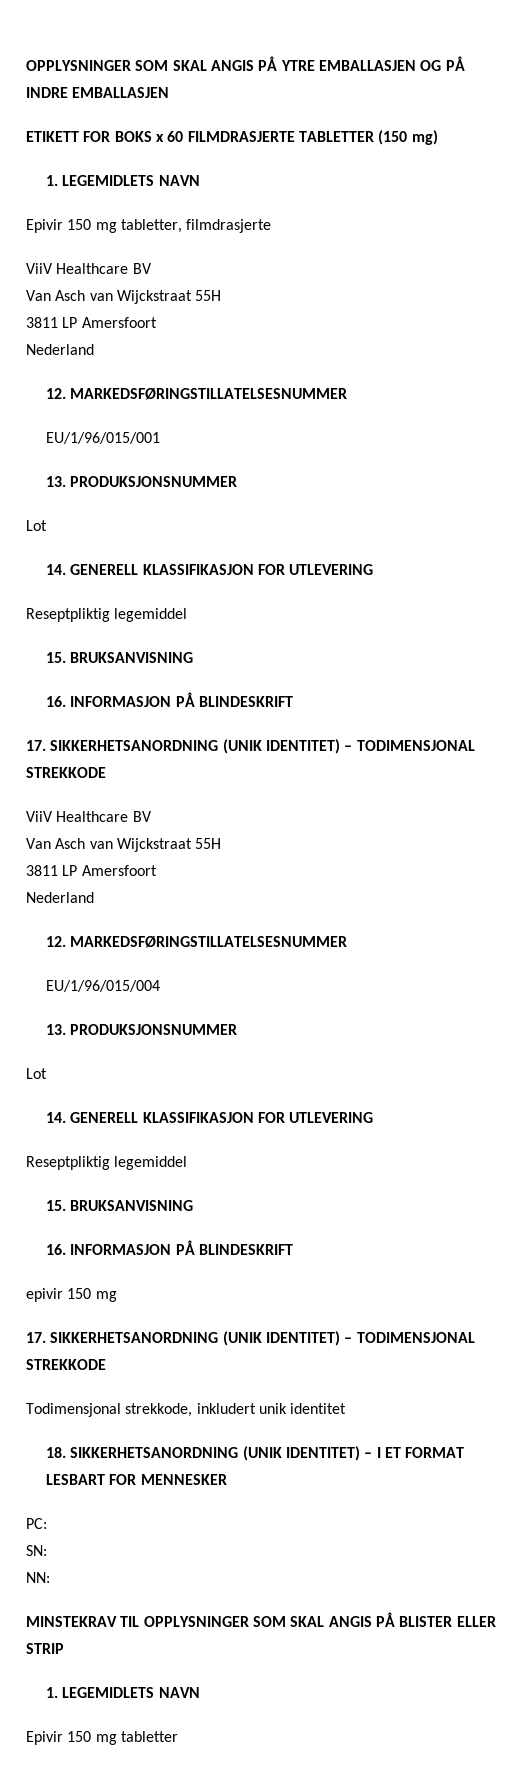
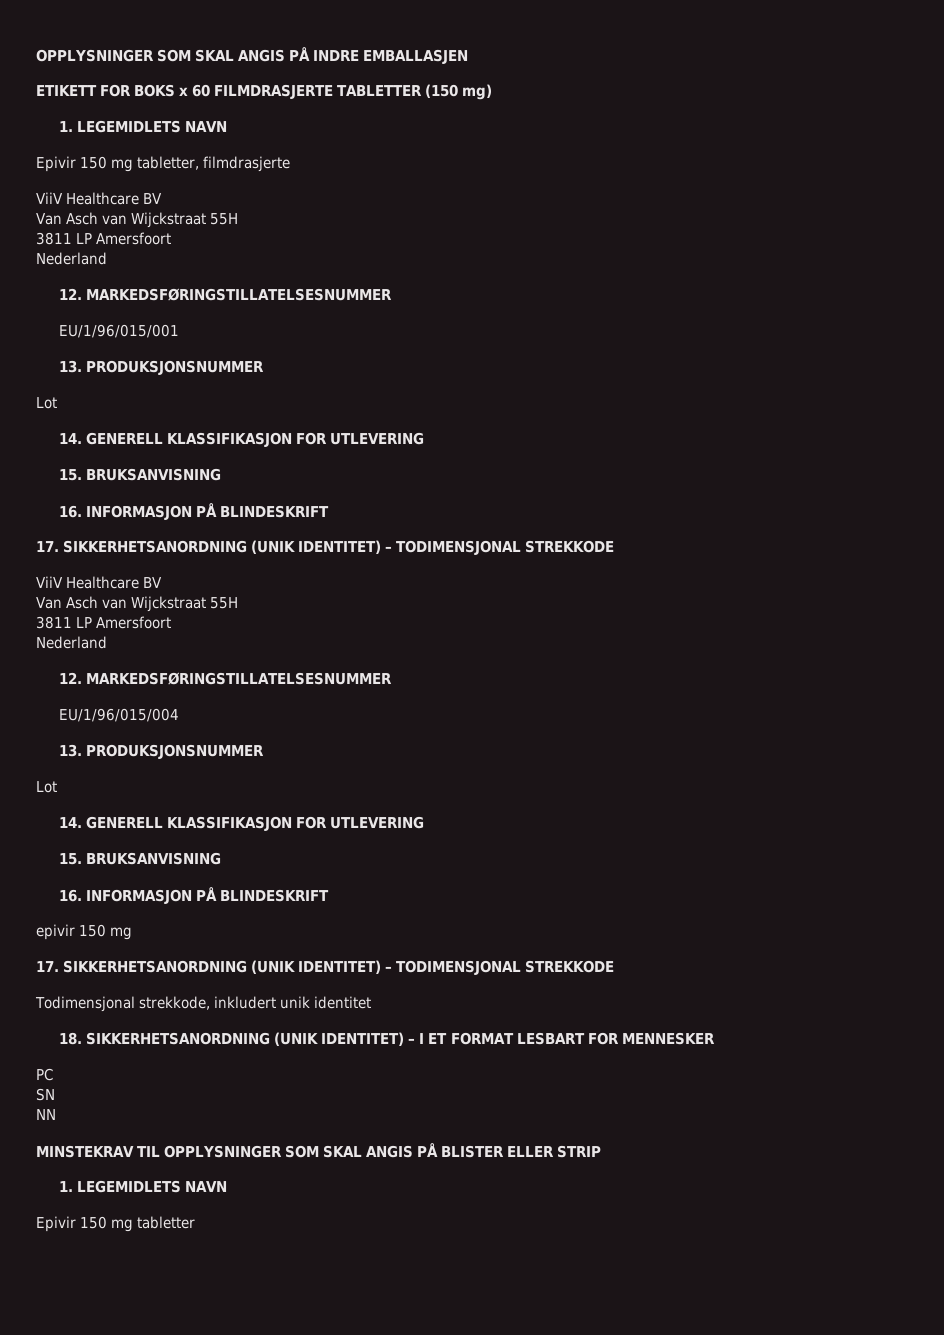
[26,56,465,71] OPPLYSNINGER SOM SKAL ANGIS PÅ YTRE EMBALLASJEN OG PÅ -> [36,47,311,62] OPPLYSNINGER SOM SKAL ANGIS PÅ
[26,608,188,622] // Reseptpliktig legemiddel -> (425, 438) none
[26,1156,188,1170] // Reseptpliktig legemiddel -> (425, 822) none
[26,1518,47,1529] [26,1545,47,1556] [26,1572,50,1583] PC: // SN: // NN: -> [36,1068,53,1081] [36,1088,55,1101] [36,1109,56,1120] PC // SN // NN

